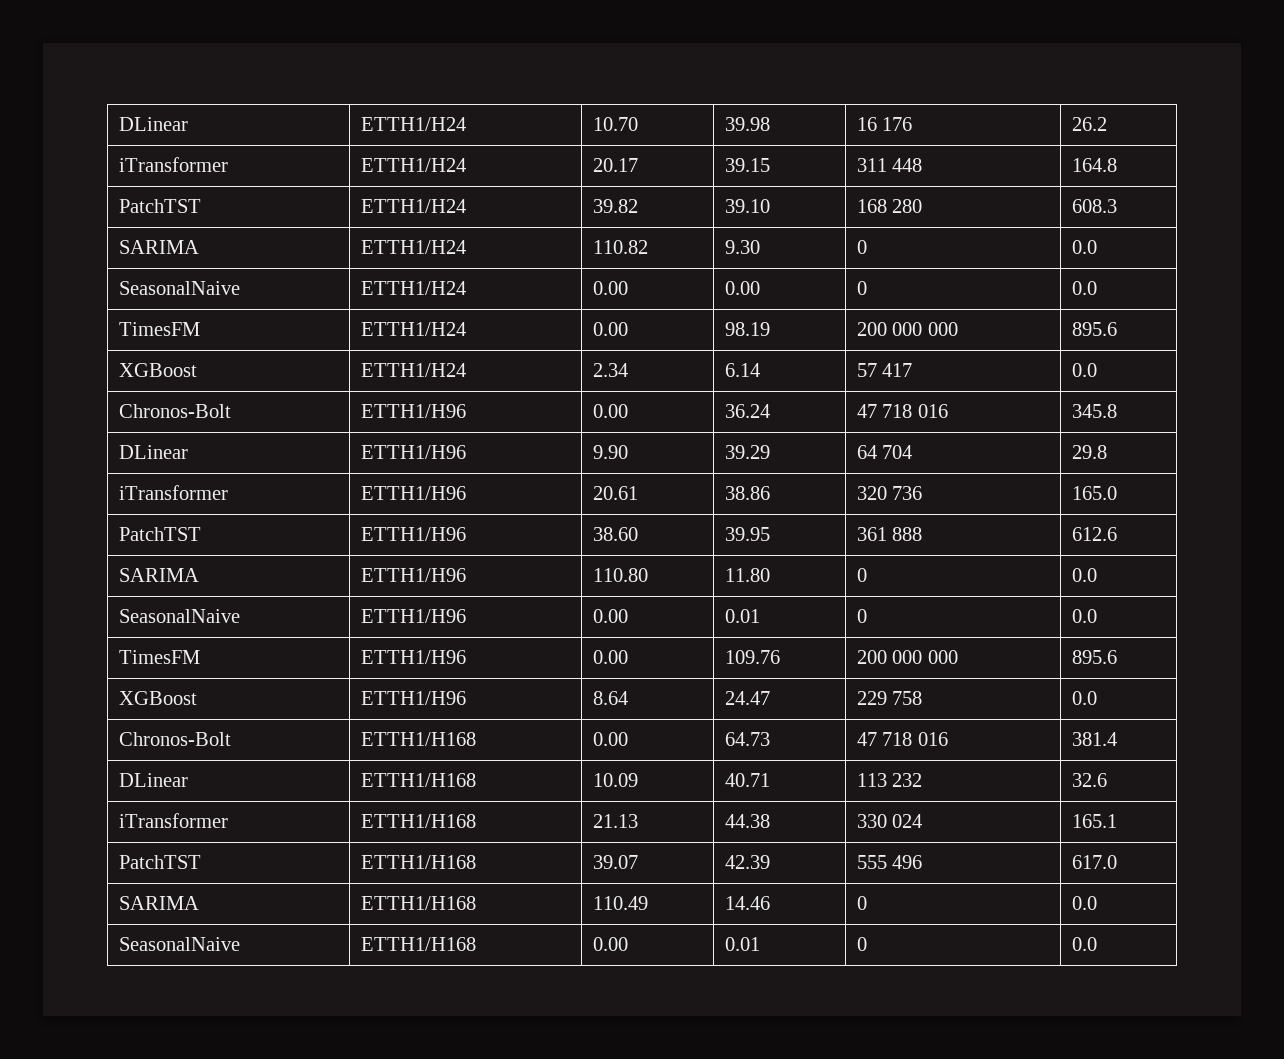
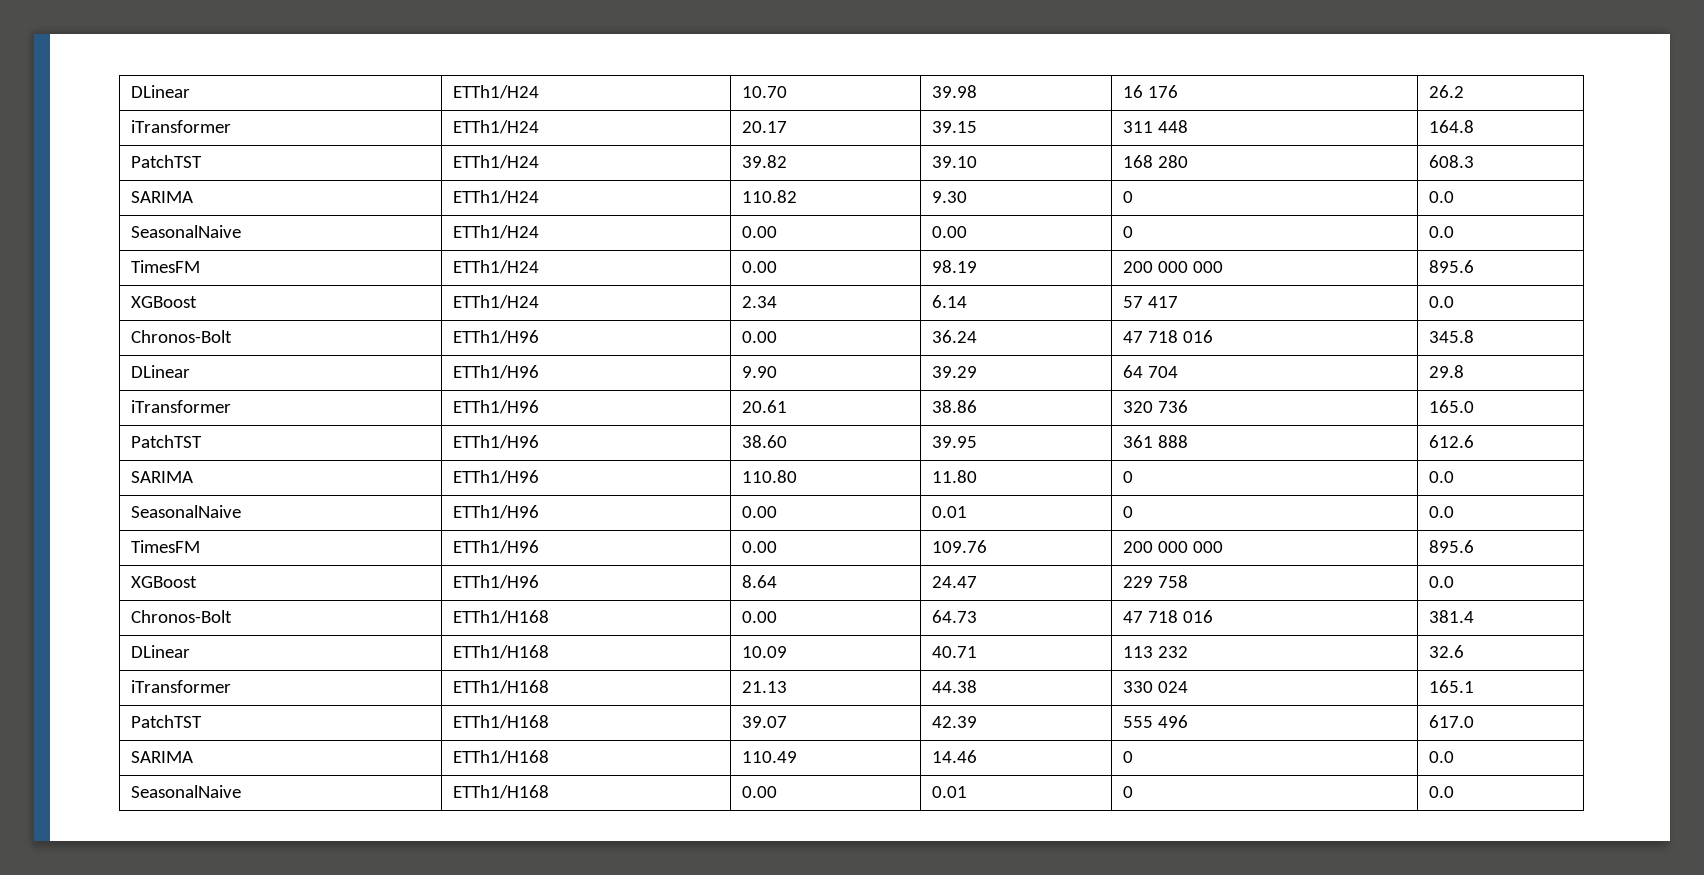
[118,117,188,131] [360,117,466,131] DLinear | ETTH1/H24 -> [130,85,190,98] [452,85,539,99] DLinear | ETTh1/H24
[360,158,466,172] ETTH1/H24 -> [452,120,539,134] ETTh1/H24
[360,199,466,213] ETTH1/H24 -> [452,155,539,169] ETTh1/H24
[360,240,466,254] ETTH1/H24 -> [452,190,539,204] ETTh1/H24
[360,281,466,295] ETTH1/H24 -> [452,225,539,239] ETTh1/H24
[360,322,466,336] ETTH1/H24 -> [452,260,539,274] ETTh1/H24
[360,363,466,377] ETTH1/H24 -> [452,295,539,309] ETTh1/H24
[360,404,466,418] ETTH1/H96 -> [452,330,539,344] ETTh1/H96
[360,445,466,459] ETTH1/H96 -> [452,365,539,379] ETTh1/H96
[360,486,466,500] ETTH1/H96 -> [452,400,539,414] ETTh1/H96
[360,527,466,541] ETTH1/H96 -> [452,435,539,449] ETTh1/H96
[360,568,466,582] ETTH1/H96 -> [452,470,539,484] ETTh1/H96
[360,609,466,623] ETTH1/H96 -> [452,505,539,519] ETTh1/H96
[360,650,466,664] ETTH1/H96 -> [452,540,539,554] ETTh1/H96
[360,691,466,705] ETTH1/H96 -> [452,575,539,589] ETTh1/H96
[360,732,476,746] ETTH1/H168 -> [452,610,549,624] ETTh1/H168
[360,773,476,787] ETTH1/H168 -> [452,645,549,659] ETTh1/H168
[360,814,476,828] ETTH1/H168 -> [452,680,549,694] ETTh1/H168
[360,855,476,869] ETTH1/H168 -> [452,715,549,729] ETTh1/H168
[360,896,476,910] ETTH1/H168 -> [452,750,549,764] ETTh1/H168
[360,937,476,951] ETTH1/H168 -> [452,785,549,799] ETTh1/H168

